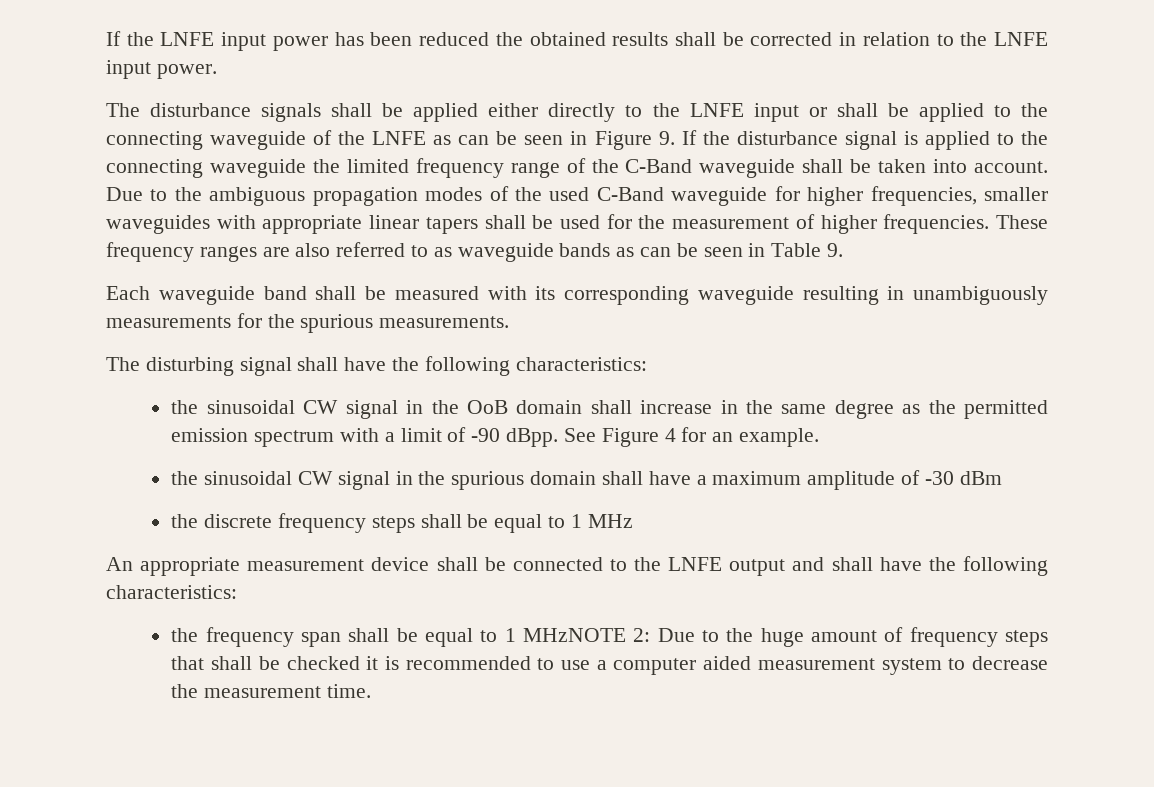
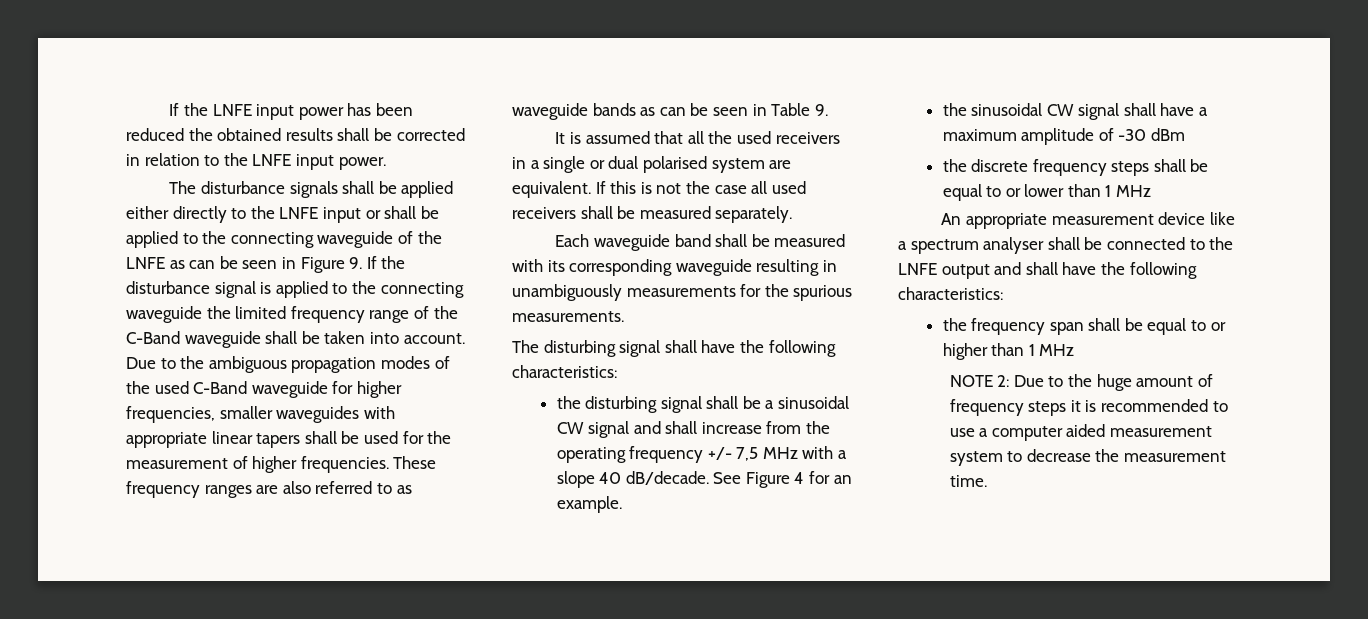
(844, 250) none -> [555,131,840,144] [512,156,792,173] [512,181,806,198] [512,206,793,223] // It is assumed that all the used receivers in a single or dual polarised system are equivalent. If this is not the case all used receivers shall be measured separately.
[206,400,1049,419] [171,427,559,447] sinusoidal CW signal in the OoB domain shall increase in the same degree as the permitted emission spectrum with a limit of -90 dBpp. -> [585,396,850,413] [556,421,831,438] [556,446,848,463] [556,471,709,488] disturbing signal shall be a sinusoidal CW signal and shall increase from the operating frequency +/- 7,5 MHz with a slope 40 dB/decade.
[395,471,597,490] in the spurious domain -> (1120, 111) none
(566, 522) none -> [1005,184,1101,197] or lower than
(430, 564) none -> [1209,212,1235,225] [898,237,1045,254] like a spectrum analyser
[504,628,627,642] 1 MHzNOTE -> [1210,322,1226,331] [942,343,1075,360] [949,375,993,387] or higher than 1 MHz // NOTE
[171,656,360,670] that shall be checked -> (1067, 408) none

